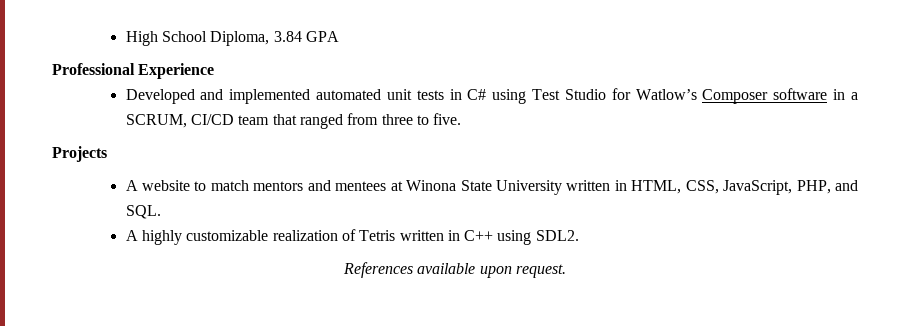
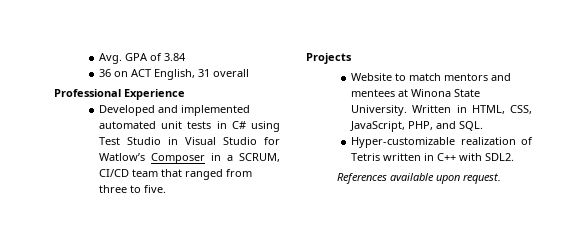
[125,31,339,46] High School Diploma, 3.84 GPA -> [99,53,187,64] [99,69,250,80] Avg. GPA of 3.84 // 36 on ACT English, 31 overall
(606, 94) none -> [168,137,258,145] in Visual Studio
[773,88,828,100] software -> (206, 158) none
[125,180,191,191] A website -> [351,73,393,81] Website
[495,180,611,195] University written -> [351,105,452,116] University. Written
[125,230,269,245] A highly customizable -> [351,137,456,148] Hyper-customizable
[497,230,532,245] using -> [459,153,483,161] with

